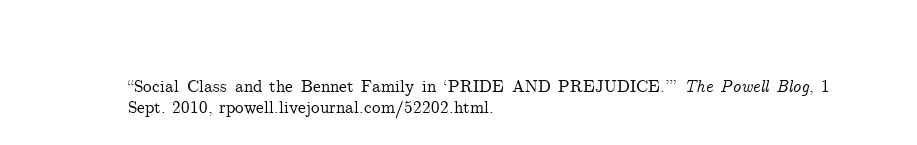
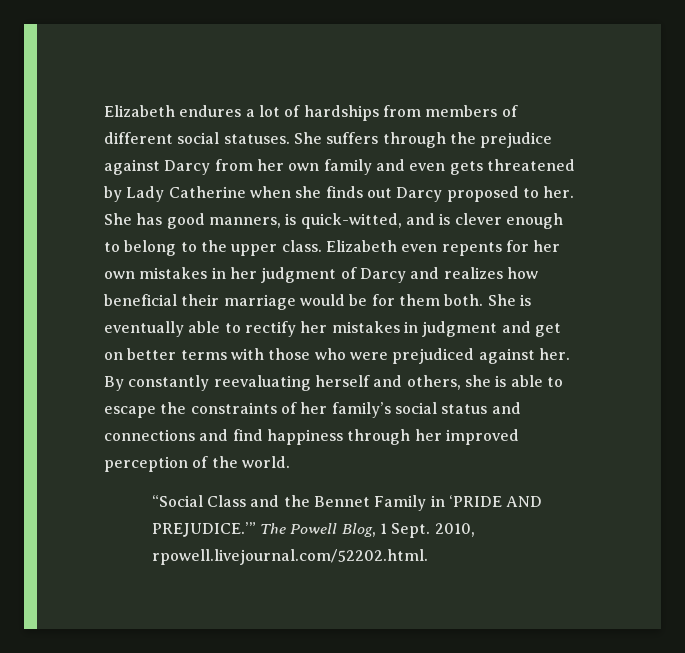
(127, 86) none -> [104,105,518,121] [104,132,553,148] [104,159,575,175] [104,186,575,202] [104,213,563,229] [104,240,561,256] [104,267,538,283] [104,294,531,310] [104,321,561,337] [104,348,570,364] [104,375,563,391] [104,402,521,418] [104,429,519,445] [104,456,290,472] Elizabeth endures a lot of hardships from members of different social statuses. She suffers through the prejudice against Darcy from her own family and even gets threatened by Lady Catherine when she finds out Darcy proposed to her. She has good manners, is quick-witted, and is clever enough to belong to the upper class. Elizabeth even repents for her own mistakes in her judgment of Darcy and realizes how beneficial their marriage would be for them both. She is eventually able to rectify her mistakes in judgment and get on better terms with those who were prejudiced against her. By constantly reevaluating herself and others, she is able to escape the constraints of her family’s social status and connections and find happiness through her improved perception of the world. //

